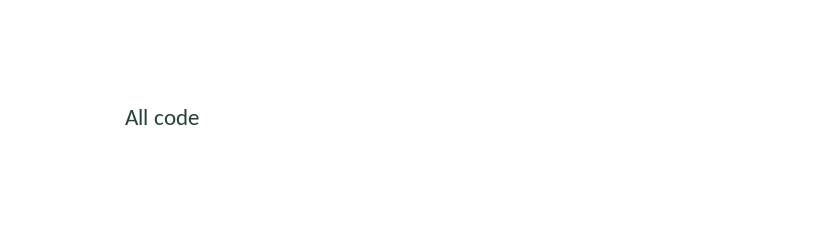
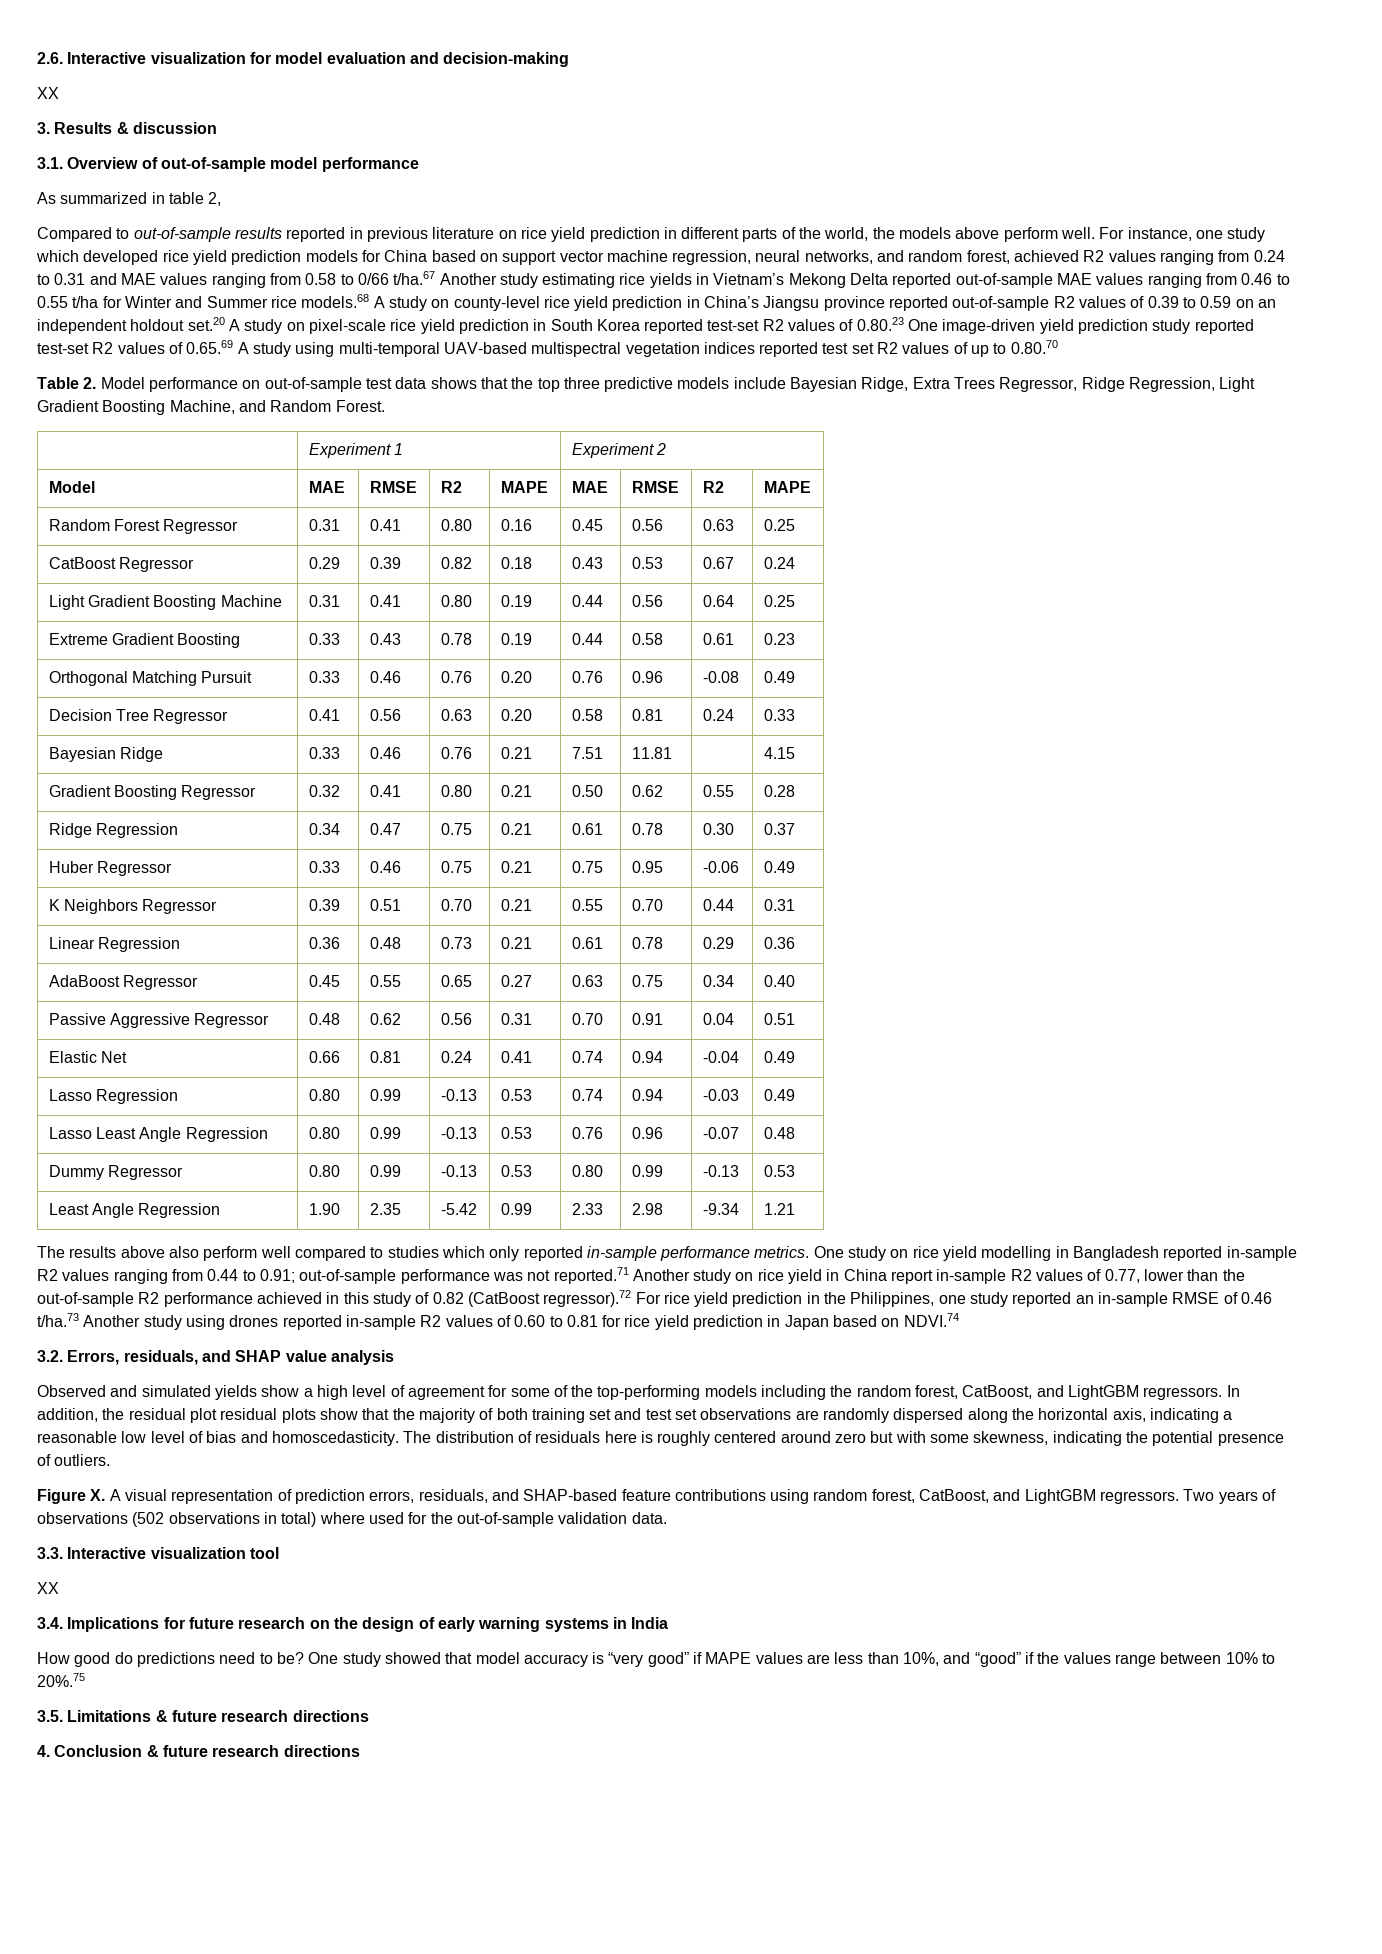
[125,109,200,125] All code -> [37,52,570,67] [37,87,59,99] [37,122,217,134] [37,157,419,172] [37,192,222,206] [37,227,1266,242] [36,250,1285,265] [37,271,1290,288] [37,294,1276,311] [37,317,1254,334] [37,340,1058,357] [37,377,1256,392] [37,400,385,415] [308,443,403,458] [571,443,666,458] [48,481,95,493] [308,481,345,493] [369,481,417,493] [440,481,462,493] [500,481,548,493] [571,481,608,493] [631,481,679,493] [702,481,724,493] [763,481,811,493] [48,519,239,534] [308,519,340,531] [369,519,401,531] [440,519,472,531] [500,519,532,531] [571,519,603,531] [631,519,663,531] [702,519,734,531] [763,519,795,531] [48,557,194,572] [308,557,340,569] [369,557,401,569] [440,557,472,569] [500,557,532,569] [571,557,603,569] [631,557,663,569] [702,557,734,569] [763,557,795,569] [48,595,282,610] [308,595,340,607] [369,595,401,607] [440,595,472,607] [500,595,532,607] [571,595,603,607] [631,595,663,607] [702,595,734,607] [763,595,795,607] [48,633,241,648] [308,633,340,645] [369,633,401,645] [440,633,472,645] [500,633,532,645] [571,633,603,645] [631,633,663,645] [702,633,734,645] [763,633,795,645] [48,671,253,686] [308,671,340,683] [369,671,401,683] [440,671,472,683] [500,671,532,683] [571,671,603,683] [631,671,663,683] [702,671,739,683] [763,671,795,683] [48,709,229,724] [308,709,340,721] [369,709,401,721] [440,709,472,721] [500,709,532,721] [571,709,603,721] [631,709,663,721] [702,709,734,721] [763,709,795,721] [48,747,163,762] [308,747,340,759] [369,747,401,759] [440,747,472,759] [500,747,532,759] [571,747,603,759] [631,747,672,759] [763,747,795,759] [48,785,257,800] [308,785,340,797] [369,785,401,797] [440,785,472,797] [500,785,532,797] [571,785,603,797] [631,785,663,797] [702,785,734,797] [763,785,795,797] [48,823,178,838] [308,823,340,835] [369,823,401,835] [440,823,472,835] [500,823,532,835] [571,823,603,835] [631,823,663,835] [702,823,734,835] [763,823,795,835] [48,861,172,876] [308,861,340,873] [369,861,401,873] [440,861,472,873] [500,861,532,873] [571,861,603,873] [631,861,663,873] [702,861,739,873] [763,861,795,873] [48,899,218,914] [308,899,340,911] [369,899,401,911] [440,899,472,911] [500,899,532,911] [571,899,603,911] [631,899,663,911] [702,899,734,911] [763,899,795,911] [48,937,180,952] [308,937,340,949] [369,937,401,949] [440,937,472,949] [500,937,532,949] [571,937,603,949] [631,937,663,949] [702,937,734,949] [763,937,795,949] [48,975,198,990] [308,975,340,987] [369,975,401,987] [440,975,472,987] [500,975,532,987] [571,975,603,987] [631,975,663,987] [702,975,734,987] [763,975,795,987] [48,1013,270,1028] [308,1013,340,1025] [369,1013,401,1025] [440,1013,472,1025] [500,1013,532,1025] [571,1013,603,1025] [631,1013,663,1025] [702,1013,734,1025] [763,1013,795,1025] [48,1051,127,1063] [308,1051,340,1063] [369,1051,401,1063] [440,1051,472,1063] [500,1051,532,1063] [571,1051,603,1063] [631,1051,663,1063] [702,1051,739,1063] [763,1051,795,1063] [48,1089,178,1104] [308,1089,340,1101] [369,1089,401,1101] [440,1089,477,1101] [500,1089,532,1101] [571,1089,603,1101] [631,1089,663,1101] [702,1089,739,1101] [763,1089,795,1101] [48,1127,268,1142] [308,1127,340,1139] [369,1127,401,1139] [440,1127,477,1139] [500,1127,532,1139] [571,1127,603,1139] [631,1127,663,1139] [702,1127,739,1139] [763,1127,795,1139] [48,1165,183,1180] [308,1165,340,1177] [369,1165,401,1177] [440,1165,477,1177] [500,1165,532,1177] [571,1165,603,1177] [631,1165,663,1177] [702,1165,739,1177] [763,1165,795,1177] [48,1203,221,1218] [308,1203,340,1215] [369,1203,401,1215] [440,1203,477,1215] [500,1203,532,1215] [571,1203,603,1215] [631,1203,663,1215] [702,1203,739,1215] [763,1203,795,1215] [37,1246,1297,1261] [37,1267,1245,1284] [37,1290,1273,1307] [37,1313,959,1330] [37,1350,394,1365] [37,1385,1240,1400] [37,1408,1233,1423] [37,1431,1284,1446] [37,1454,111,1466] [37,1489,1277,1504] [37,1512,667,1527] [37,1547,279,1559] [37,1582,59,1594] [37,1617,669,1632] [37,1652,1275,1667] [37,1673,85,1687] [37,1710,369,1722] [37,1745,360,1757] 2.6. Interactive visualization for model evaluation and decision-making // XX // 3. Results & discussion // 3.1. Overview of out-of-sample model performance // As summarized in table 2, // Compared to out-of-sample results reported in previous literature on rice yield prediction in different parts of the world, the models above perform well. For instance, one study which developed rice yield prediction models for China based on support vector machine regression, neural networks, and random forest, achieved R2 values ranging from 0.24 to 0.31 and MAE values ranging from 0.58 to 0/66 t/ha.67 Another study estimating rice yields in Vietnam’s Mekong Delta reported out-of-sample MAE values ranging from 0.46 to 0.55 t/ha for Winter and Summer rice models.68 A study on county-level rice yield prediction in China’s Jiangsu province reported out-of-sample R2 values of 0.39 to 0.59 on an independent holdout set.20 A study on pixel-scale rice yield prediction in South Korea reported test-set R2 values of 0.80.23 One image-driven yield prediction study reported test-set R2 values of 0.65.69 A study using multi-temporal UAV-based multispectral vegetation indices reported test set R2 values of up to 0.80.70 // Table 2. Model performance on out-of-sample test data shows that the top three predictive models include Bayesian Ridge, Extra Trees Regressor, Ridge Regression, Light Gradient Boosting Machine, and Random Forest. // | Experiment 1 | Experiment 2 // Model | MAE | RMSE | R2 | MAPE | MAE | RMSE | R2 | MAPE // Random Forest Regressor | 0.31 | 0.41 | 0.80 | 0.16 | 0.45 | 0.56 | 0.63 | 0.25 // CatBoost Regressor | 0.29 | 0.39 | 0.82 | 0.18 | 0.43 | 0.53 | 0.67 | 0.24 // Light Gradient Boosting Machine | 0.31 | 0.41 | 0.80 | 0.19 | 0.44 | 0.56 | 0.64 | 0.25 // Extreme Gradient Boosting | 0.33 | 0.43 | 0.78 | 0.19 | 0.44 | 0.58 | 0.61 | 0.23 // Orthogonal Matching Pursuit | 0.33 | 0.46 | 0.76 | 0.20 | 0.76 | 0.96 | -0.08 | 0.49 // Decision Tree Regressor | 0.41 | 0.56 | 0.63 | 0.20 | 0.58 | 0.81 | 0.24 | 0.33 // Bayesian Ridge | 0.33 | 0.46 | 0.76 | 0.21 | 7.51 | 11.81 | | 4.15 // Gradient Boosting Regressor | 0.32 | 0.41 | 0.80 | 0.21 | 0.50 | 0.62 | 0.55 | 0.28 // Ridge Regression | 0.34 | 0.47 | 0.75 | 0.21 | 0.61 | 0.78 | 0.30 | 0.37 // Huber Regressor | 0.33 | 0.46 | 0.75 | 0.21 | 0.75 | 0.95 | -0.06 | 0.49 // K Neighbors Regressor | 0.39 | 0.51 | 0.70 | 0.21 | 0.55 | 0.70 | 0.44 | 0.31 // Linear Regression | 0.36 | 0.48 | 0.73 | 0.21 | 0.61 | 0.78 | 0.29 | 0.36 // AdaBoost Regressor | 0.45 | 0.55 | 0.65 | 0.27 | 0.63 | 0.75 | 0.34 | 0.40 // Passive Aggressive Regressor | 0.48 | 0.62 | 0.56 | 0.31 | 0.70 | 0.91 | 0.04 | 0.51 // Elastic Net | 0.66 | 0.81 | 0.24 | 0.41 | 0.74 | 0.94 | -0.04 | 0.49 // Lasso Regression | 0.80 | 0.99 | -0.13 | 0.53 | 0.74 | 0.94 | -0.03 | 0.49 // Lasso Least Angle Regression | 0.80 | 0.99 | -0.13 | 0.53 | 0.76 | 0.96 | -0.07 | 0.48 // Dummy Regressor | 0.80 | 0.99 | -0.13 | 0.53 | 0.80 | 0.99 | -0.13 | 0.53 // Least Angle Regression | 1.90 | 2.35 | -5.42 | 0.99 | 2.33 | 2.98 | -9.34 | 1.21 // The results above also perform well compared to studies which only reported in-sample performance metrics. One study on rice yield modelling in Bangladesh reported in-sample R2 values ranging from 0.44 to 0.91; out-of-sample performance was not reported.71 Another study on rice yield in China report in-sample R2 values of 0.77, lower than the out-of-sample R2 performance achieved in this study of 0.82 (CatBoost regressor).72 For rice yield prediction in the Philippines, one study reported an in-sample RMSE of 0.46 t/ha.73 Another study using drones reported in-sample R2 values of 0.60 to 0.81 for rice yield prediction in Japan based on NDVI.74 // 3.2. Errors, residuals, and SHAP value analysis // Observed and simulated yields show a high level of agreement for some of the top-performing models including the random forest, CatBoost, and LightGBM regressors. In addition, the residual plot residual plots show that the majority of both training set and test set observations are randomly dispersed along the horizontal axis, indicating a reasonable low level of bias and homoscedasticity. The distribution of residuals here is roughly centered around zero but with some skewness, indicating the potential presence of outliers. // Figure X. A visual representation of prediction errors, residuals, and SHAP-based feature contributions using random forest, CatBoost, and LightGBM regressors. Two years of observations (502 observations in total) where used for the out-of-sample validation data. // 3.3. Interactive visualization tool // XX // 3.4. Implications for future research on the design of early warning systems in India // How good do predictions need to be? One study showed that model accuracy is “very good” if MAPE values are less than 10%, and “good” if the values range between 10% to 20%.75 // 3.5. Limitations & future research directions // 4. Conclusion & future research directions

